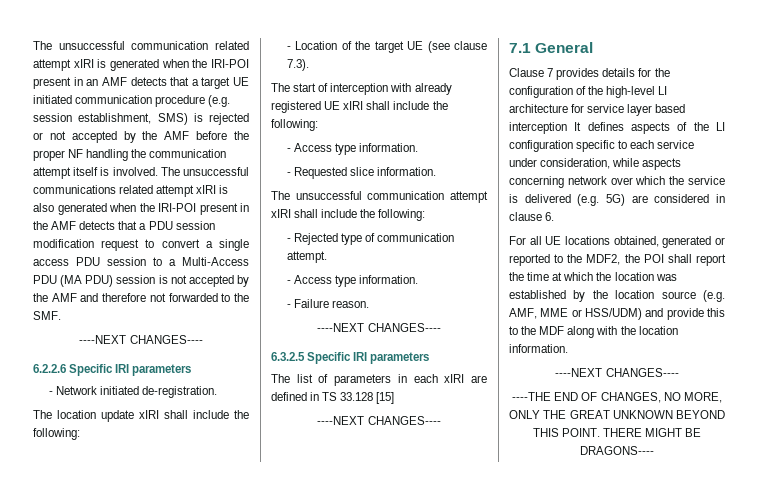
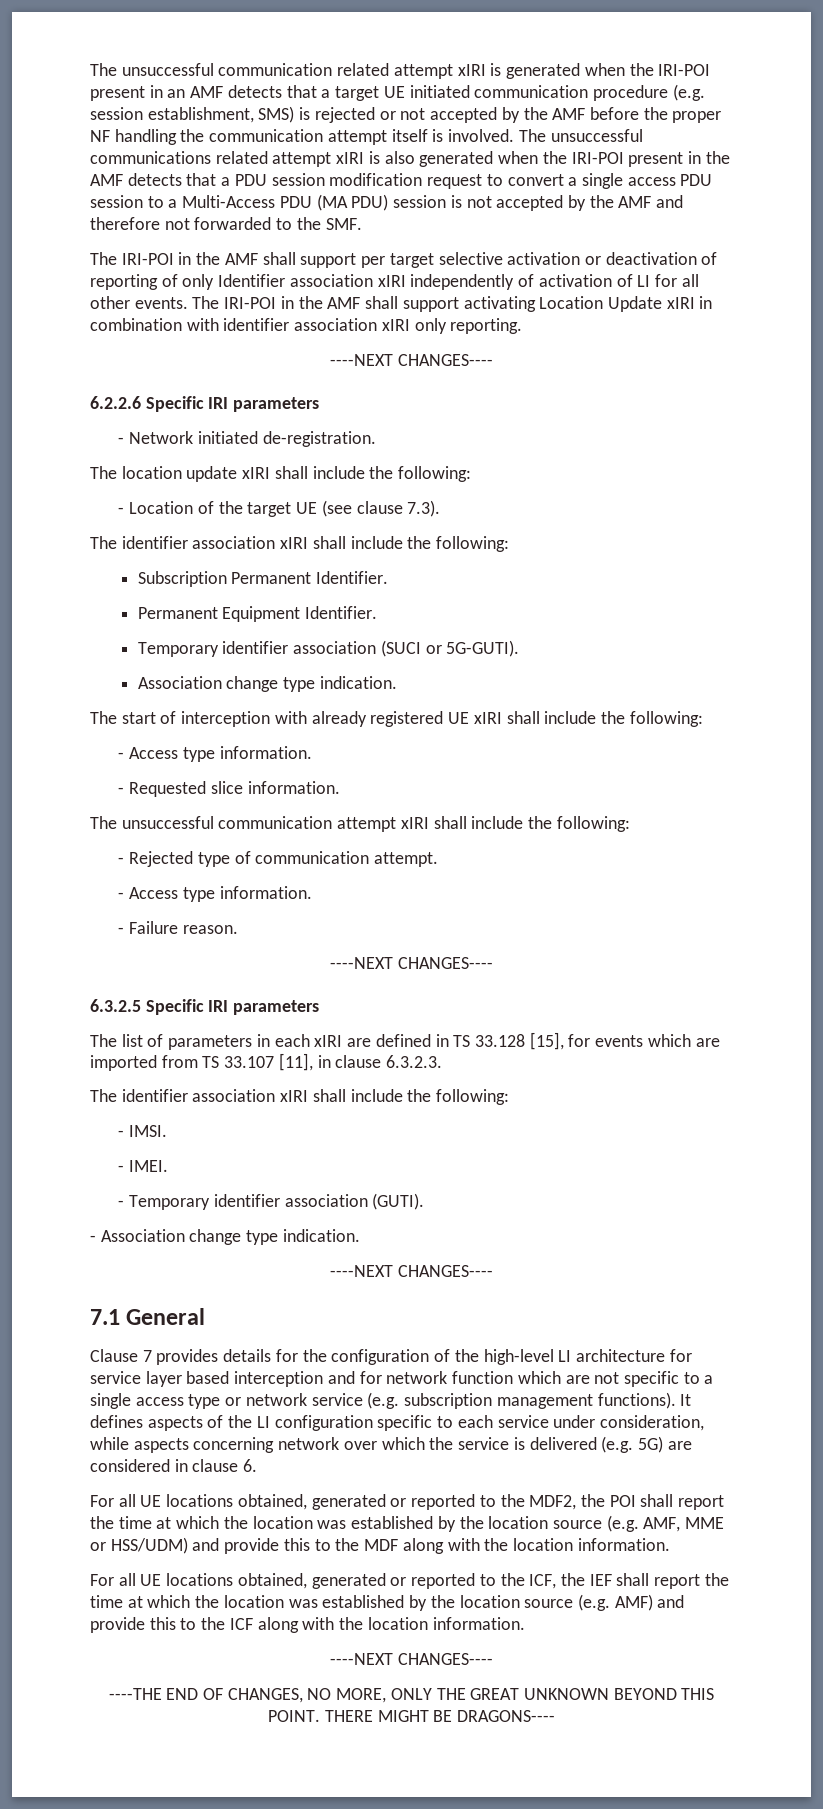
(61, 315) none -> [90,252,718,268] [90,274,699,290] [90,296,713,312] [90,318,523,334] // The IRI-POI in the AMF shall support per target selective activation or deactivation of reporting of only Identifier association xIRI independently of activation of LI for all other events. The IRI-POI in the AMF shall support activating Location Update xIRI in combination with identifier association xIRI only reporting.
(309, 65) none -> [90,536,510,552] [137,571,389,587] [137,606,378,622] [137,640,520,657] [137,676,397,692] // The identifier association xIRI shall include the following: // Subscription Permanent Identifier. // Permanent Equipment Identifier. // Temporary identifier association (SUCI or 5G-GUTI). // Association change type indication.
[376,392,395,404] [15] -> [529,1032,720,1050] [90,1053,443,1071] [90,1089,510,1105] [118,1125,168,1137] [118,1160,169,1172] [118,1193,425,1210] [90,1229,360,1245] [15], for events which are imported from TS 33.107 [11], in clause 6.3.2.3. // The identifier association xIRI shall include the following: // - IMSI. // - IMEI. // - Temporary identifier association (GUTI). // - Association change type indication.
(567, 128) none -> [327,1371,714,1387] [90,1392,676,1409] and for network function which are not specific to a single access type or network service (e.g. subscription management functions).
(568, 348) none -> [90,1573,729,1589] [90,1594,685,1611] [90,1617,525,1633] // For all UE locations obtained, generated or reported to the ICF, the IEF shall report the time at which the location was established by the location source (e.g. AMF) and provide this to the ICF along with the location information.

